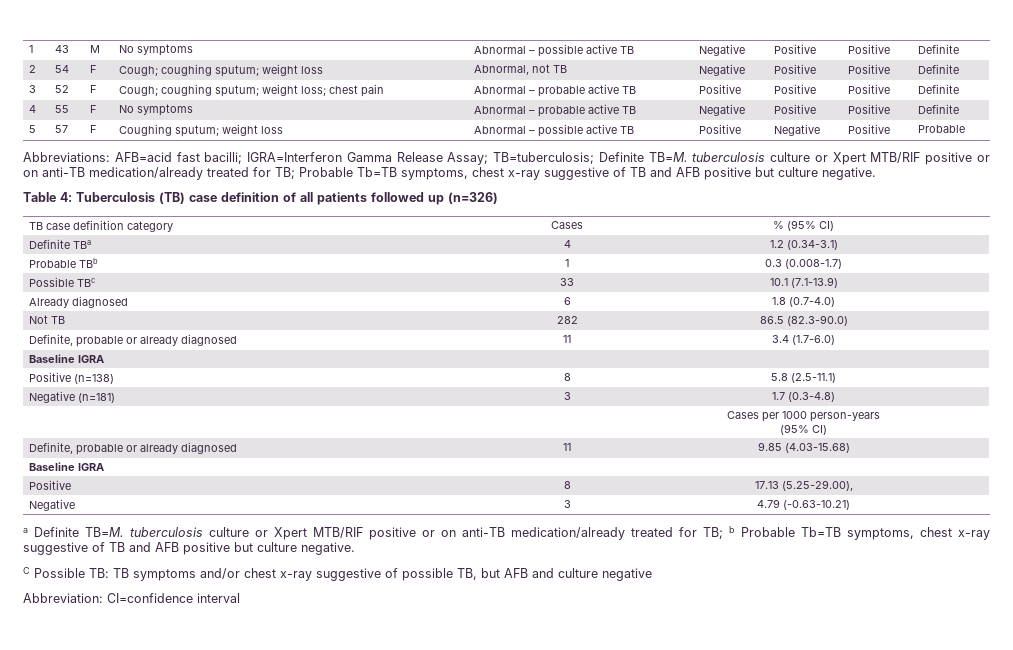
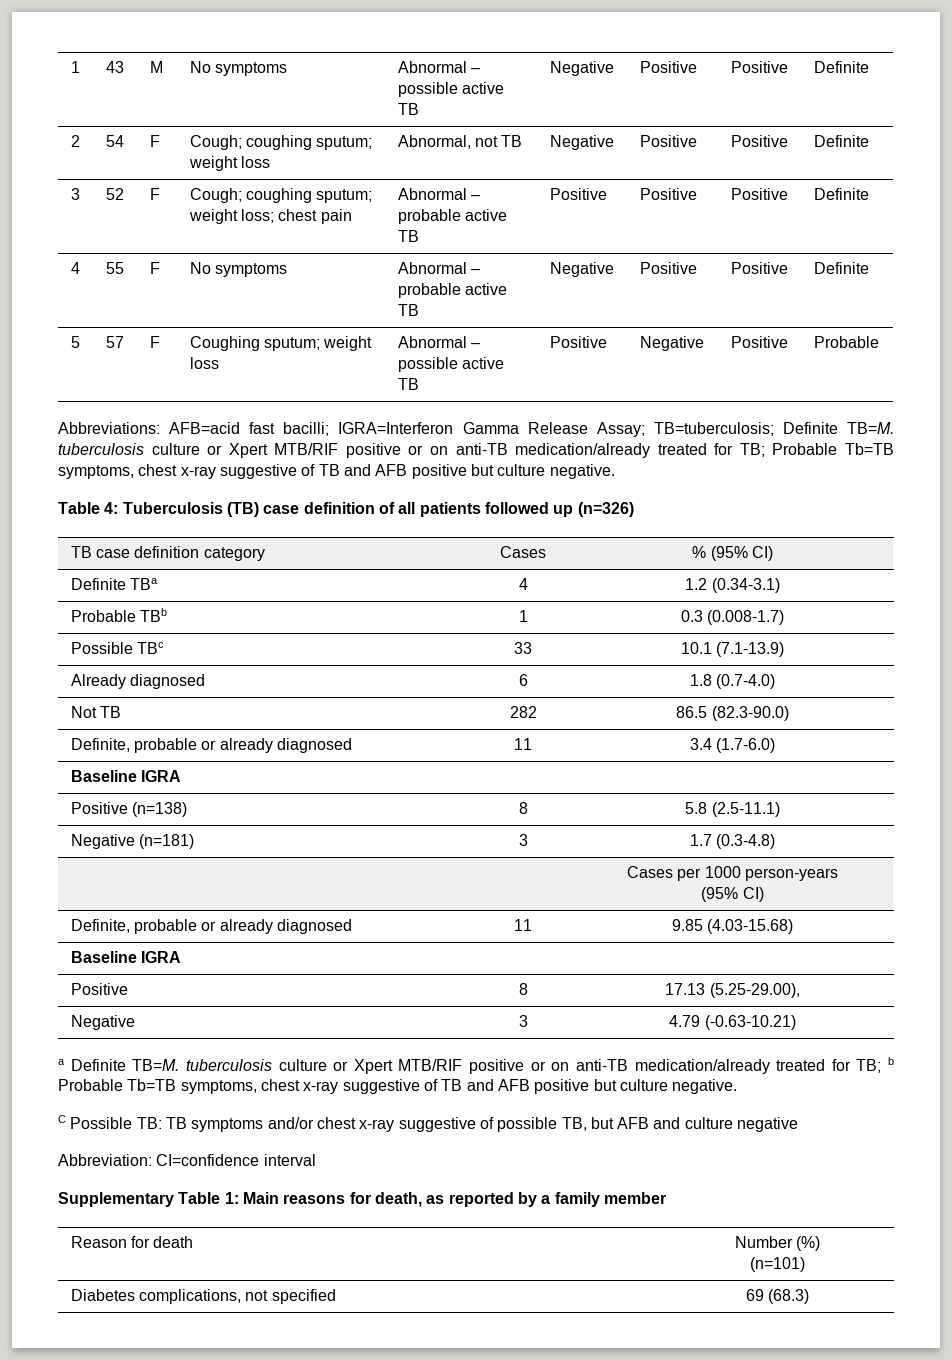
(240, 598) none -> [58,1192,666,1207] [70,1236,194,1248] [734,1236,821,1251] [750,1257,805,1272] [70,1289,336,1304] [745,1289,810,1304] // Supplementary Table 1: Main reasons for death, as reported by a family member // Reason for death | Number (%) // (n=101) // Diabetes complications, not specified | 69 (68.3)

